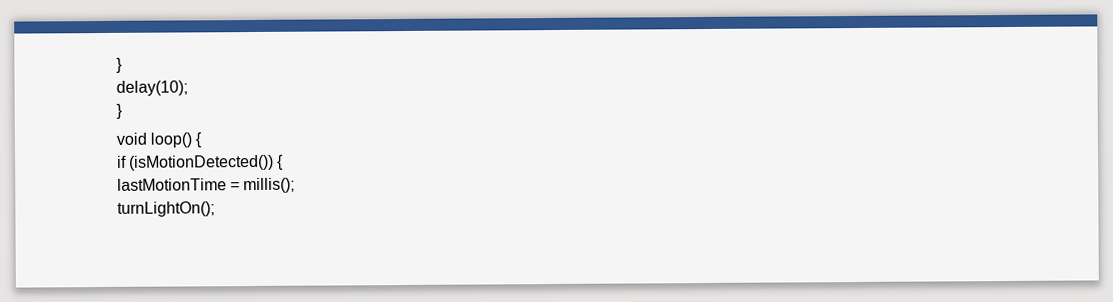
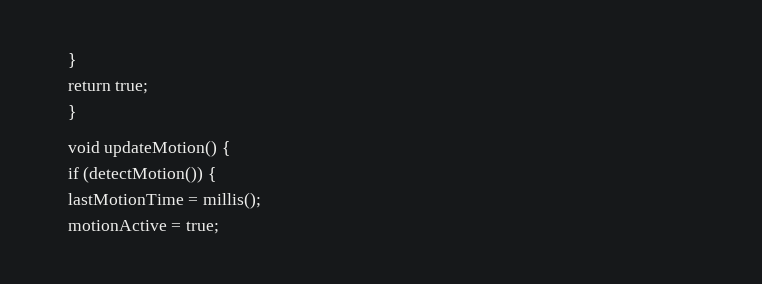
[115,57,123,73] [115,80,188,96] } // delay(10); -> [67,53,76,68] [67,81,149,94] } // return true;
[150,132,193,148] loop() -> [104,140,218,157] updateMotion()
[129,154,275,171] (isMotionDetected()) -> [83,166,204,183] (detectMotion())
[116,201,215,217] turnLightOn(); -> [67,220,220,234] motionActive = true;

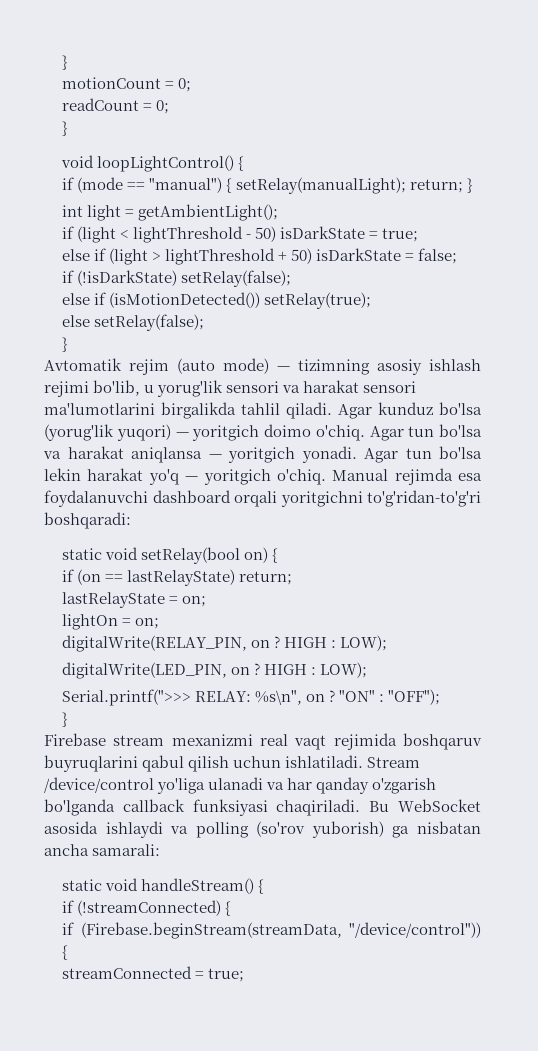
[67,53,76,68] [67,81,149,94] } // return true; -> [62,55,69,70] [62,77,192,92] [62,98,170,114] } // motionCount = 0; // readCount = 0;
[104,140,231,157] [67,166,217,183] [67,192,262,209] [67,220,167,231] updateMotion() { // if (detectMotion()) { // lastMotionTime = millis(); // motionActive -> [97,155,245,172] [62,177,474,194] [62,204,279,221] [62,226,419,243] [62,248,458,265] [62,270,292,287] [62,292,372,309] [62,314,205,331] [62,337,69,352] [44,358,481,375] [44,380,417,397] [44,402,482,419] [44,424,482,441] [43,446,482,463] [44,468,482,485] [44,490,481,507] [44,512,131,529] [62,547,279,564] [62,569,293,586] [62,592,207,608] [62,614,160,630] [62,635,388,652] [62,662,368,679] [62,689,441,706] [62,712,69,727] [44,733,482,750] [44,755,421,772] [44,777,437,794] [44,799,482,816] [44,821,481,838] [44,844,161,856] [62,878,265,894] [62,900,232,916] [62,922,481,939] [62,945,69,960] [62,966,193,979] loopLightControl() { // if (mode == "manual") { setRelay(manualLight); return; } // int light = getAmbientLight(); // if (light < lightThreshold - 50) isDarkState = true; // else if (light > lightThreshold + 50) isDarkState = false; // if (!isDarkState) setRelay(false); // else if (isMotionDetected()) setRelay(true); // else setRelay(false); // } // Avtomatik rejim (auto mode) — tizimning asosiy ishlash rejimi bo'lib, u yorug'lik sensori va harakat sensori ma'lumotlarini birgalikda tahlil qiladi. Agar kunduz bo'lsa (yorug'lik yuqori) — yoritgich doimo o'chiq. Agar tun bo'lsa va harakat aniqlansa — yoritgich yonadi. Agar tun bo'lsa lekin harakat yo'q — yoritgich o'chiq. Manual rejimda esa foydalanuvchi dashboard orqali yoritgichni to'g'ridan-to'g'ri boshqaradi: // static void setRelay(bool on) { // if (on == lastRelayState) return; // lastRelayState = on; // lightOn = on; // digitalWrite(RELAY_PIN, on ? HIGH : LOW); // digitalWrite(LED_PIN, on ? HIGH : LOW); // Serial.printf(">>> RELAY: %s\n", on ? "ON" : "OFF"); // } // Firebase stream mexanizmi real vaqt rejimida boshqaruv buyruqlarini qabul qilish uchun ishlatiladi. Stream /device/control yo'liga ulanadi va har qanday o'zgarish bo'lganda callback funksiyasi chaqiriladi. Bu WebSocket asosida ishlaydi va polling (so'rov yuborish) ga nisbatan ancha samarali: // static void handleStream() { // if (!streamConnected) { // if (Firebase.beginStream(streamData, "/device/control")) { // streamConnected

